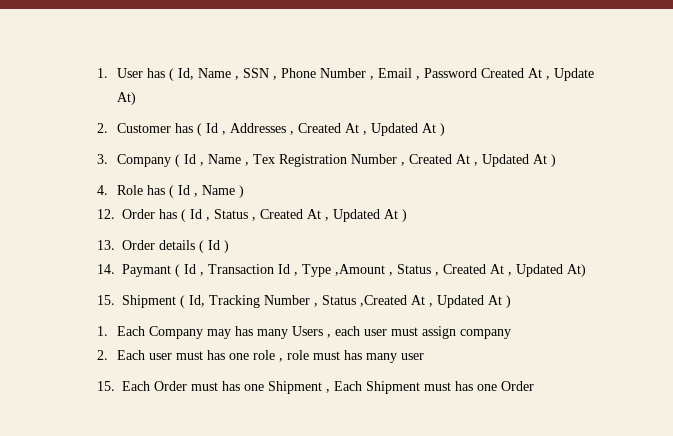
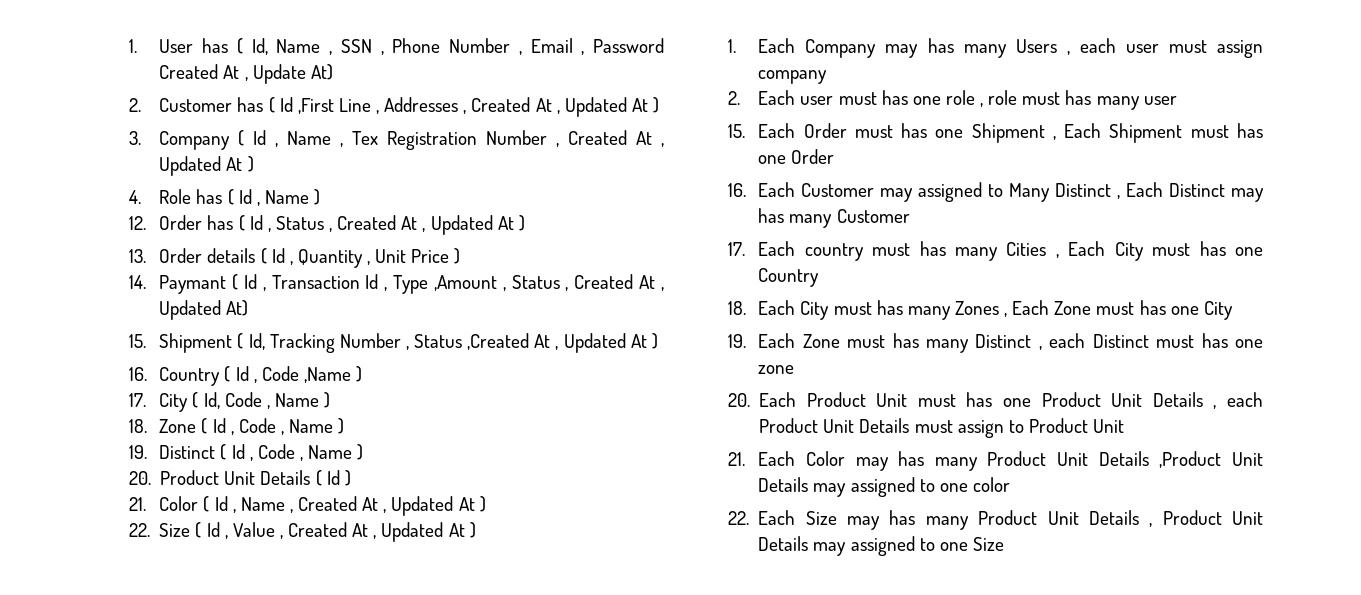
(219, 128) none -> [297,98,371,114] ,First Line
(220, 245) none -> [289,249,450,268] , Quantity , Unit Price
(511, 301) none -> [128,366,363,386] [128,392,331,412] [128,418,345,435] [128,444,364,461] [128,470,351,486] [128,496,486,516] [128,522,476,542] // 16. Country ( Id , Code ,Name ) // 17. City ( Id, Code , Name ) // 18. Zone ( Id , Code , Name ) // 19. Distinct ( Id , Code , Name ) // 20. Product Unit Details ( Id ) // 21. Color ( Id , Name , Created At , Updated At ) // 22. Size ( Id , Value , Created At , Updated At )
(534, 386) none -> [727,182,1264,202] [758,208,910,228] [727,241,1263,261] [758,268,820,287] [727,300,1233,320] [727,333,1263,353] [758,365,795,374] [727,392,1263,409] [759,418,1125,438] [727,451,1263,471] [758,477,1010,497] [727,510,1263,530] [758,536,1004,556] // 16. Each Customer may assigned to Many Distinct , Each Distinct may has many Customer // 17. Each country must has many Cities , Each City must has one Country // 18. Each City must has many Zones , Each Zone must has one City // 19. Each Zone must has many Distinct , each Distinct must has one zone // 20. Each Product Unit must has one Product Unit Details , each Product Unit Details must assign to Product Unit // 21. Each Color may has many Product Unit Details ,Product Unit Details may assigned to one color // 22. Each Size may has many Product Unit Details , Product Unit Details may assigned to one Size

